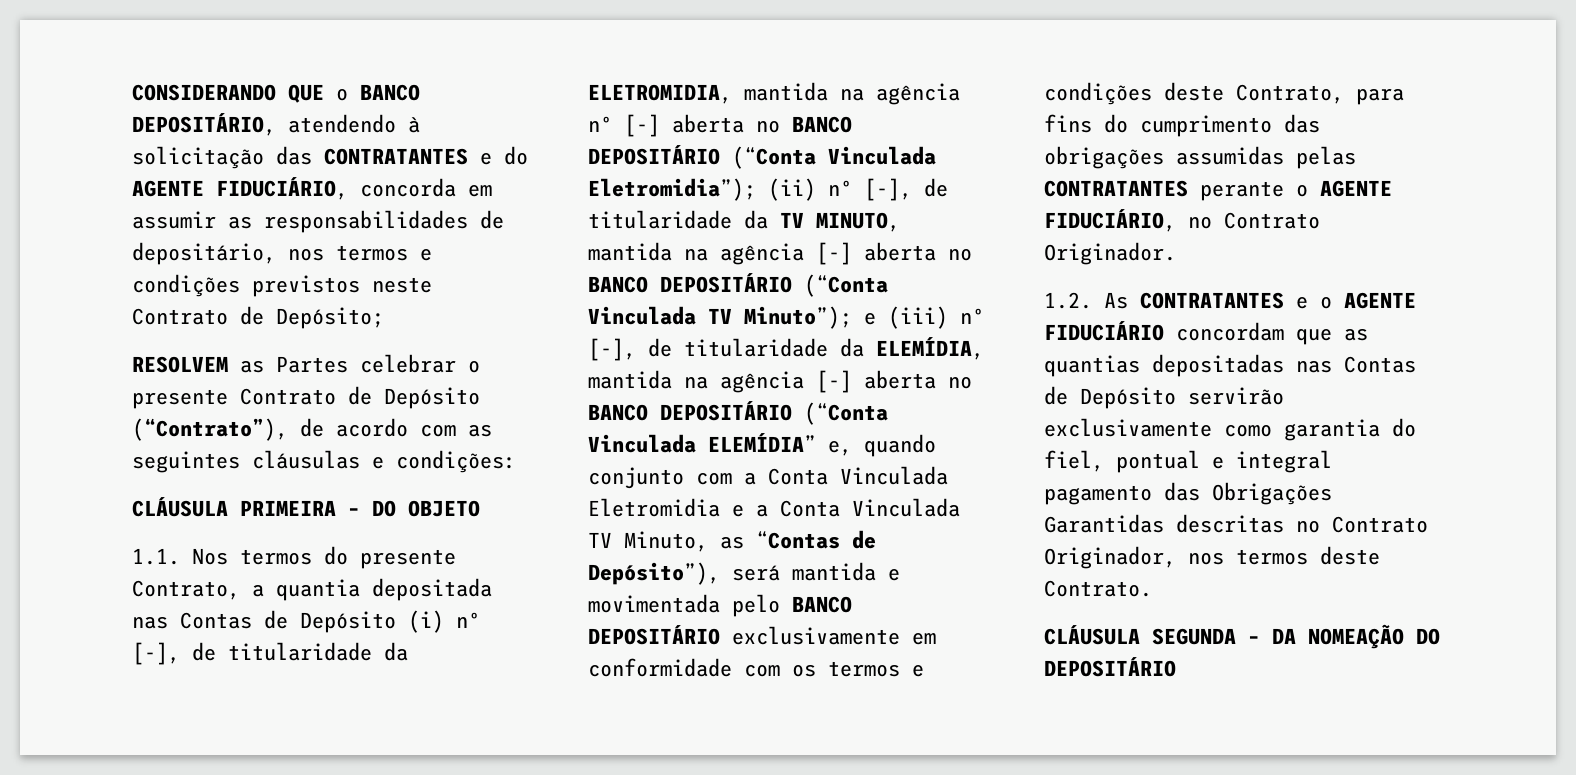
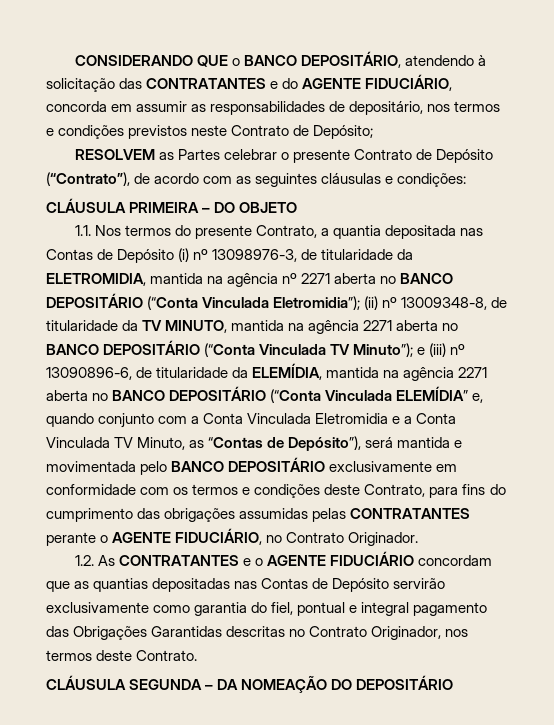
[132,642,180,665] [-], -> [212,249,298,262] 13098976-3,
[624,114,660,137] [-] -> [301,273,331,284] 2271
[864,178,912,201] [-], -> [401,297,488,310] 13009348-8,
[816,242,852,265] [-] -> [363,320,393,331] 2271
[588,338,636,361] [-], -> [46,367,132,380] 13090896-6,
[816,370,852,393] [-] -> [458,367,488,378] 2271

